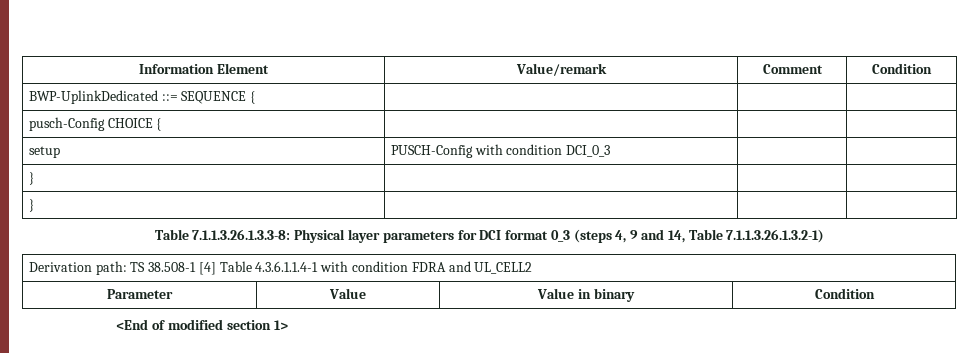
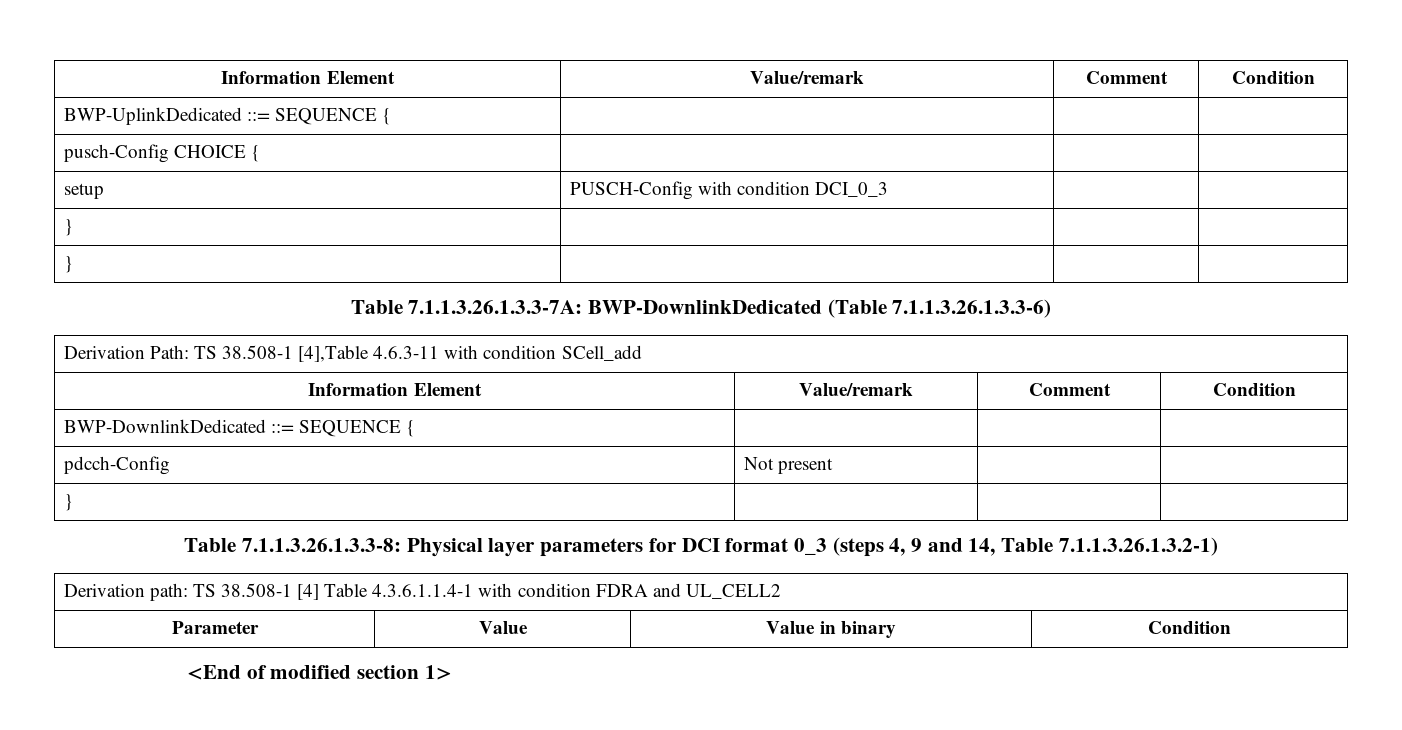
(34, 205) none -> [350,299,1052,318] [63,345,642,362] [308,383,482,396] [799,383,913,396] [1028,383,1111,396] [1212,383,1296,396] [63,419,415,437] [63,456,170,475] [743,457,833,474] [63,494,73,511] // Table 7.1.1.3.26.1.3.3-7A: BWP-DownlinkDedicated (Table 7.1.1.3.26.1.3.3-6) // Derivation Path: TS 38.508-1 [4],Table 4.6.3-11 with condition SCell_add // Information Element | Value/remark | Comment | Condition // BWP-DownlinkDedicated ::= SEQUENCE { | | | // pdcch-Config | Not present | | // } | | |

